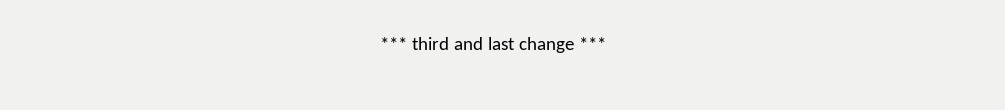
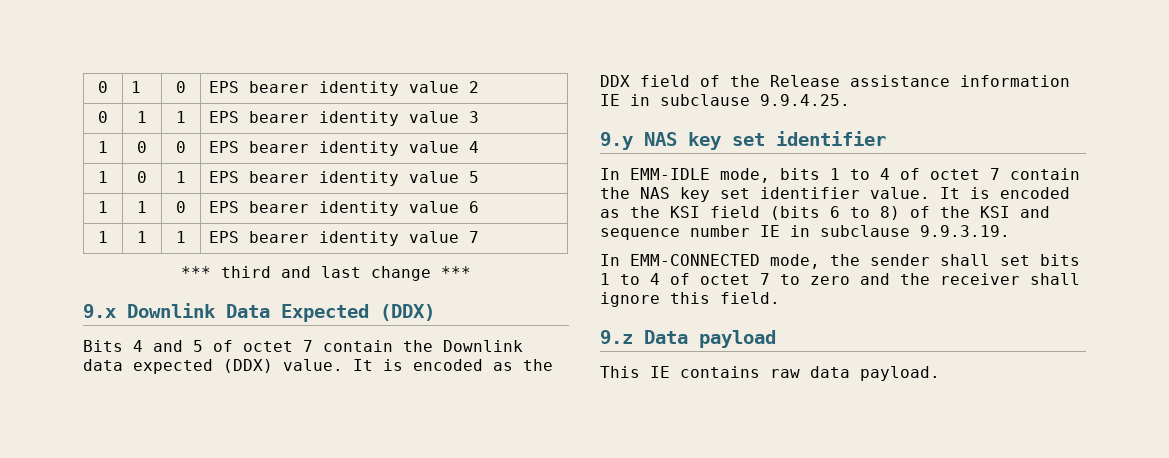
(380, 43) none -> [98,81,108,93] [130,81,141,93] [176,81,186,93] [208,81,479,96] [98,111,108,123] [137,111,147,123] [176,111,186,123] [208,111,479,126] [98,141,108,153] [137,141,147,153] [176,141,186,153] [208,141,479,156] [98,171,108,183] [137,171,147,183] [176,171,186,183] [208,171,479,186] [98,201,108,213] [137,201,147,213] [176,201,186,213] [208,201,479,216] [98,231,108,243] [137,231,147,243] [176,231,186,243] [208,231,479,246] 0 | 1 | 0 | EPS bearer identity value 2 // 0 | 1 | 1 | EPS bearer identity value 3 // 1 | 0 | 0 | EPS bearer identity value 4 // 1 | 0 | 1 | EPS bearer identity value 5 // 1 | 1 | 0 | EPS bearer identity value 6 // 1 | 1 | 1 | EPS bearer identity value 7 //
(606, 43) none -> [83,303,435,322] [83,340,523,352] [83,359,553,374] [600,75,1070,87] [600,94,850,106] [600,131,886,150] [600,168,1080,183] [600,187,1070,202] [600,206,1050,220] [600,225,1010,240] [600,254,1080,269] [600,273,1080,285] [600,292,780,307] [600,330,776,348] [600,366,940,381] // 9.x Downlink Data Expected (DDX) // Bits 4 and 5 of octet 7 contain the Downlink data expected (DDX) value. It is encoded as the DDX field of the Release assistance information IE in subclause 9.9.4.25. // 9.y NAS key set identifier // In EMM-IDLE mode, bits 1 to 4 of octet 7 contain the NAS key set identifier value. It is encoded as the KSI field (bits 6 to 8) of the KSI and sequence number IE in subclause 9.9.3.19. // In EMM-CONNECTED mode, the sender shall set bits 1 to 4 of octet 7 to zero and the receiver shall ignore this field. // 9.z Data payload // This IE contains raw data payload.

